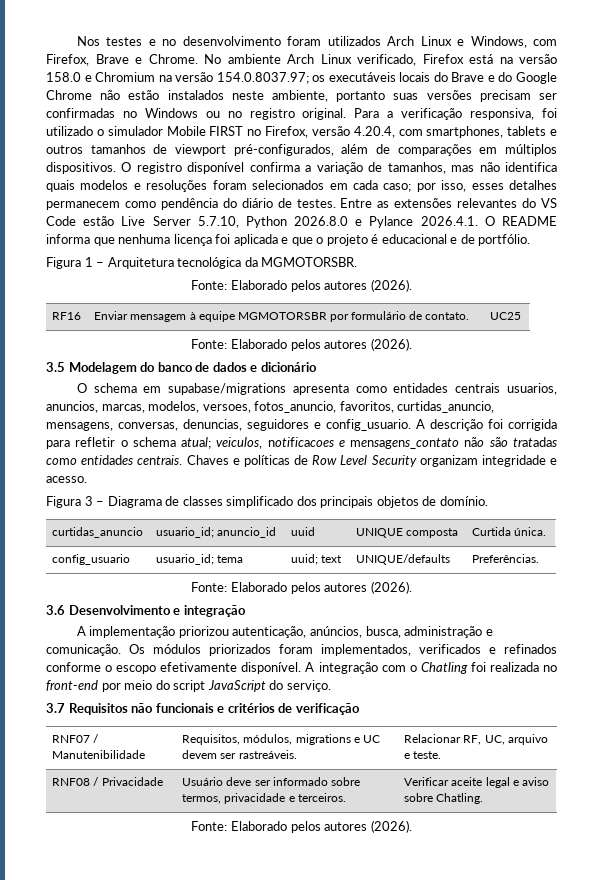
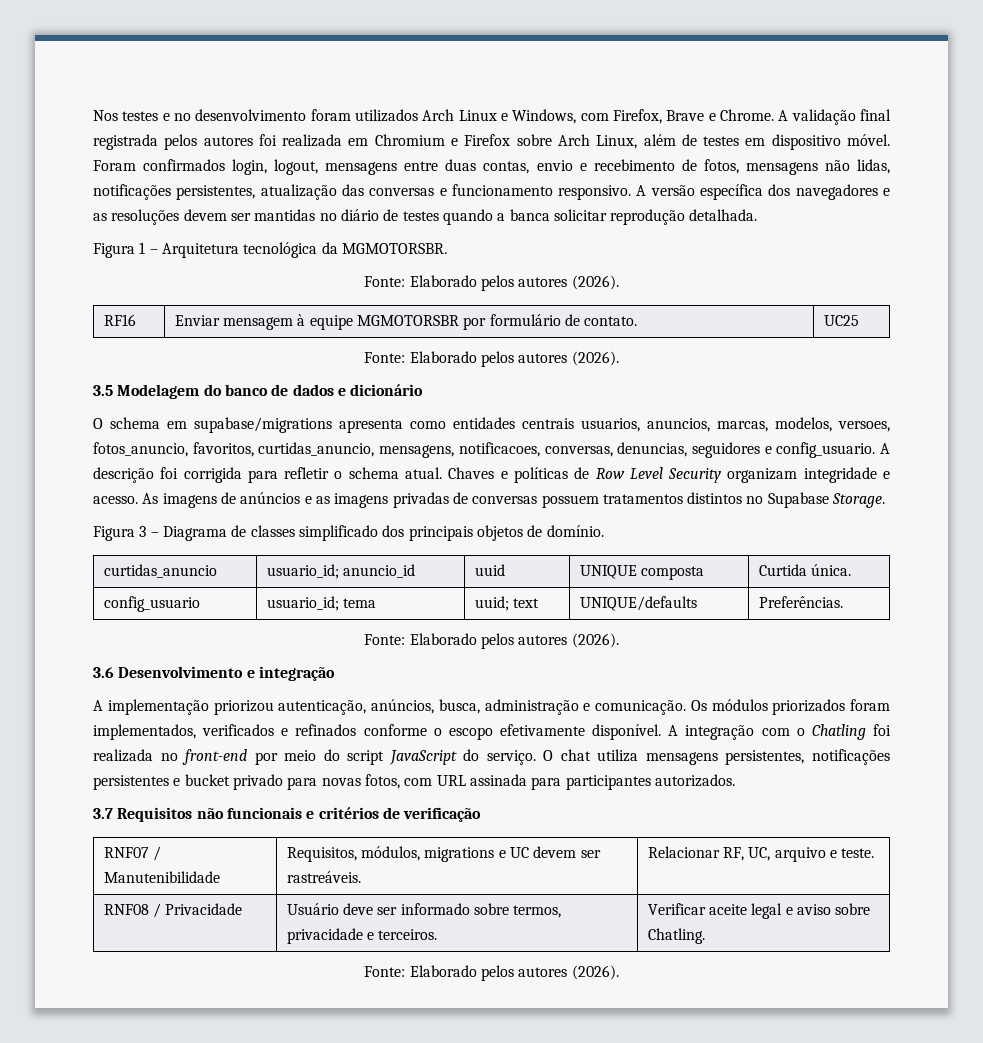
[204,54,557,66] [46,72,558,84] [46,90,557,102] [46,108,558,120] [46,126,557,138] [46,144,557,156] [46,162,557,174] [46,180,558,192] [46,198,558,210] [46,216,557,228] [46,234,531,246] No ambiente Arch Linux verificado, Firefox está na versão 158.0 e Chromium na versão 154.0.8037.97; os executáveis locais do Brave e do Google Chrome não estão instalados neste ambiente, portanto suas versões precisam ser confirmadas no Windows ou no registro original. Para a verificação responsiva, foi utilizado o simulador Mobile FIRST no Firefox, versão 4.20.4, com smartphones, tablets e outros tamanhos de viewport pré-configurados, além de comparações em múltiplos dispositivos. O registro disponível confirma a variação de tamanhos, mas não identifica quais modelos e resoluções foram selecionados em cada caso; por isso, esses detalhes permanecem como pendência do diário de testes. Entre as extensões relevantes do VS Code estão Live Server 5.7.10, Python 2026.8.0 e Pylance 2026.4.1. O README informa que nenhuma licença foi aplicada e que o projeto é educacional e de portfólio. -> [778,109,892,125] [93,134,890,150] [93,159,891,175] [93,184,890,200] [93,209,758,225] A validação final registrada pelos autores foi realizada em Chromium e Firefox sobre Arch Linux, além de testes em dispositivo móvel. Foram confirmados login, logout, mensagens entre duas contas, envio e recebimento de fotos, mensagens não lidas, notificações persistentes, atualização das conversas e funcionamento responsivo. A versão específica dos navegadores e as resoluções devem ser mantidas no diário de testes quando a banca solicitar reprodução detalhada.
(113, 426) none -> [458,442,540,457] notificacoes,
[181,437,557,449] [46,455,183,465] atual; veiculos, notificacoes e mensagens_contato não são tratadas como entidades centrais. -> [405,467,443,479] atual.
(87, 479) none -> [142,492,886,508] As imagens de anúncios e as imagens privadas de conversas possuem tratamentos distintos no Supabase Storage.
(331, 686) none -> [543,749,890,765] [93,774,735,790] O chat utiliza mensagens persistentes, notificações persistentes e bucket privado para novas fotos, com URL assinada para participantes autorizados.

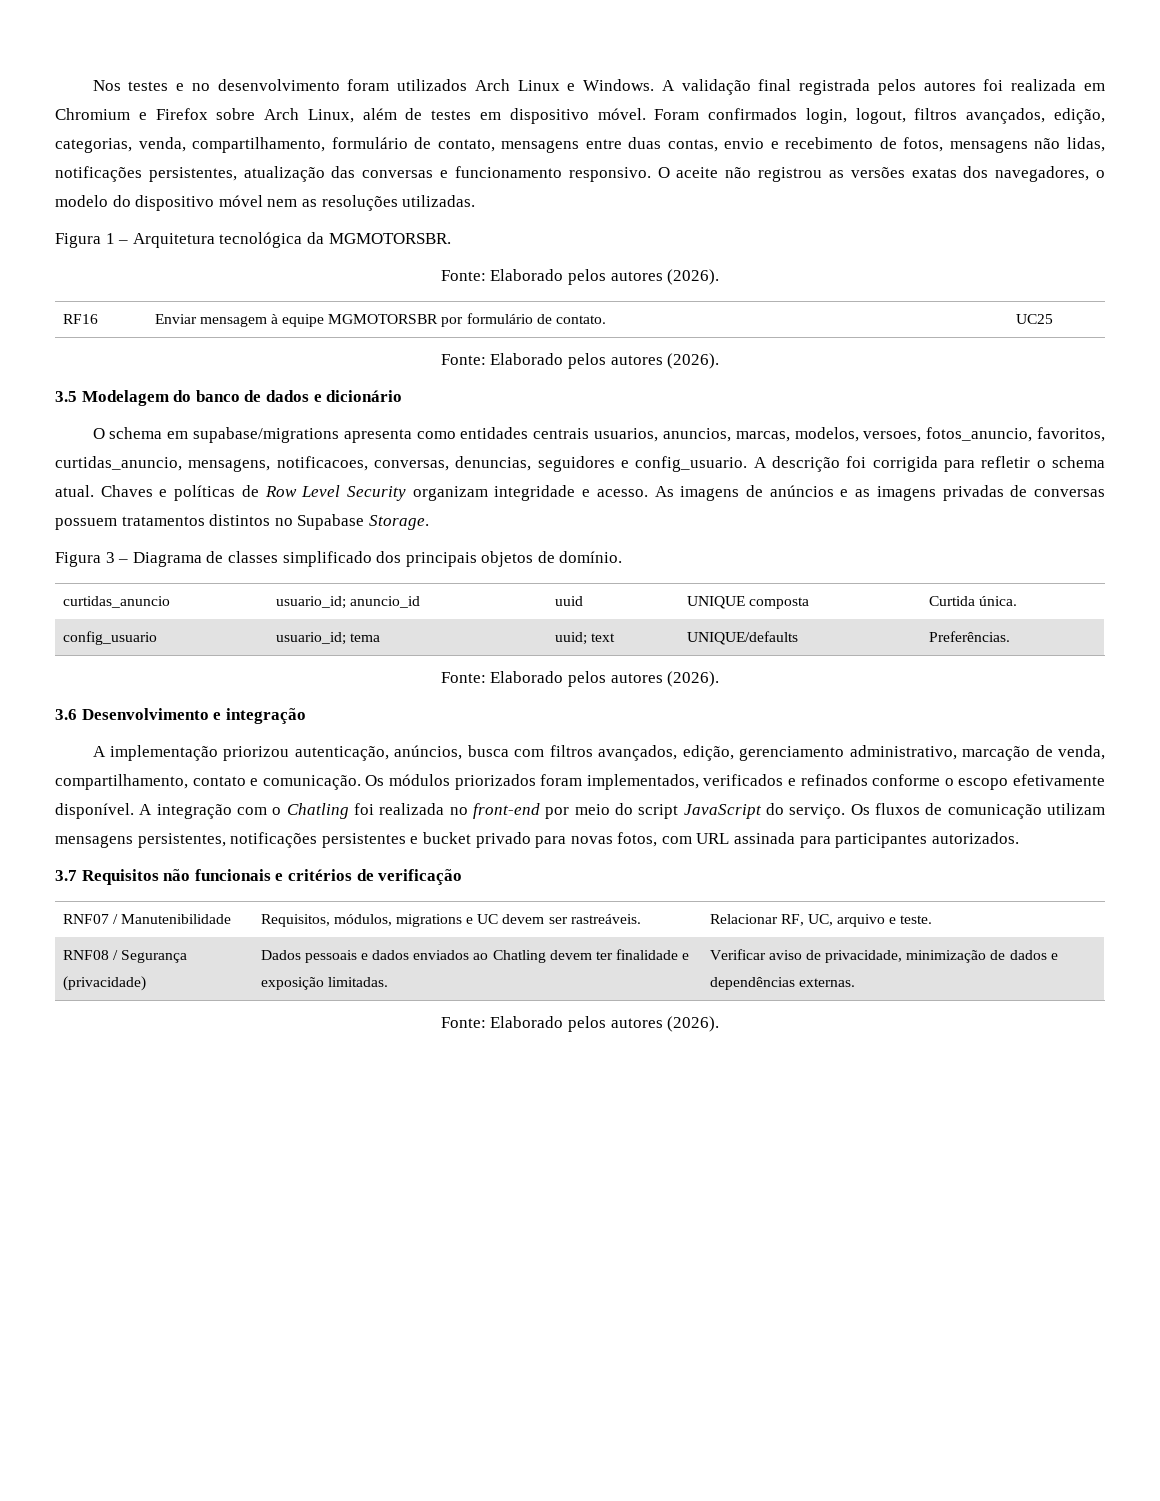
[512,109,774,124] Windows, com Firefox, Brave e Chrome. -> [583,79,655,91] Windows.
(319, 167) none -> [914,108,1106,124] [55,137,495,153] filtros avançados, edição, categorias, venda, compartilhamento, formulário de contato,
[636,184,890,200] [93,209,758,225] A versão específica dos navegadores e as resoluções devem ser mantidas no diário de testes quando a banca solicitar reprodução detalhada. -> [657,166,1106,182] [55,195,476,211] O aceite não registrou as versões exatas dos navegadores, o modelo do dispositivo móvel nem as resoluções utilizadas.
[438,699,579,715] busca, administração -> [467,745,1105,761] [55,774,246,790] busca com filtros avançados, edição, gerenciamento administrativo, marcação de venda, compartilhamento, contato
[543,749,639,762] O chat utiliza -> [850,803,1106,819] Os fluxos de comunicação utilizam
[165,903,243,915] [286,903,562,918] [286,928,438,944] [647,903,871,919] [647,928,705,944] Privacidade | Usuário deve ser informado sobre termos, privacidade e terceiros. | Verificar aceite legal e aviso sobre Chatling. -> [120,950,187,963] [62,976,146,991] [260,949,690,963] [260,977,388,990] [709,949,1058,963] [709,977,855,990] Segurança (privacidade) | Dados pessoais e dados enviados ao Chatling devem ter finalidade e exposição limitadas. | Verificar aviso de privacidade, minimização de dados e dependências externas.

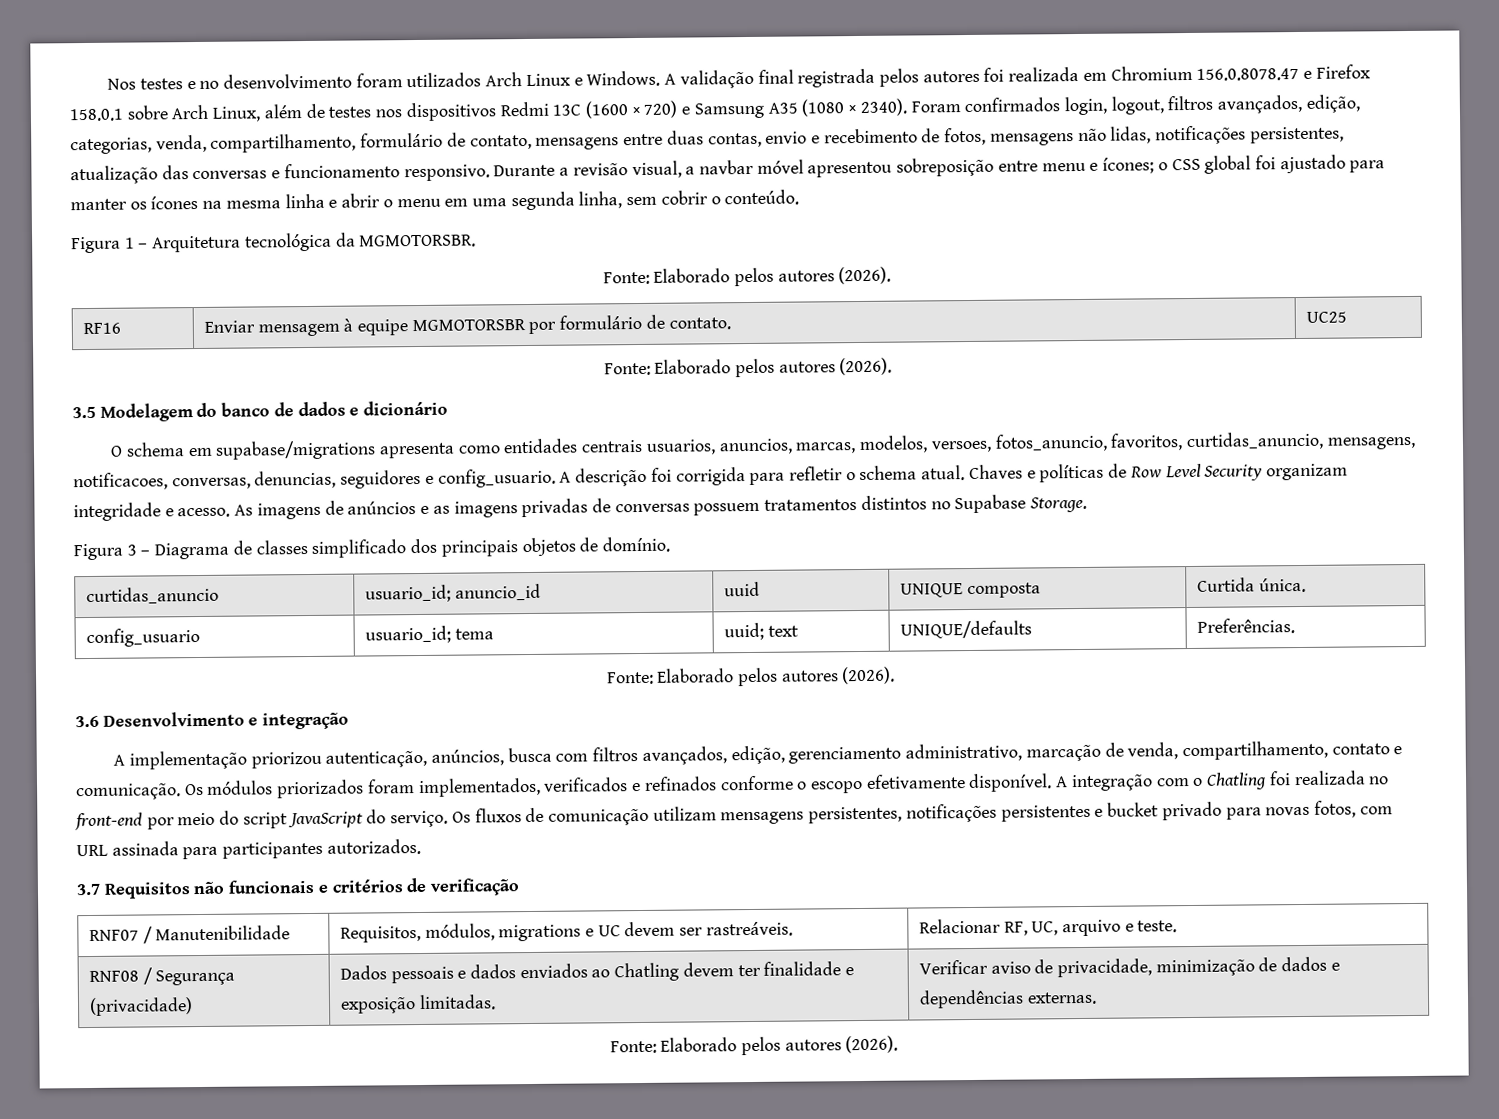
(130, 114) none -> [1196,67,1300,81] 156.0.8078.47
(208, 114) none -> [69,108,123,122] 158.0.1
[479,108,646,124] em dispositivo móvel. -> [375,98,907,122] nos dispositivos Redmi 13C (1600 × 720) e Samsung A35 (1080 × 2340).
[657,166,1106,182] [55,195,476,211] O aceite não registrou as versões exatas dos navegadores, o modelo do dispositivo móvel nem as resoluções utilizadas. -> [493,154,1386,179] [70,189,800,211] Durante a revisão visual, a navbar móvel apresentou sobreposição entre menu e ícones; o CSS global foi ajustado para manter os ícones na mesma linha e abrir o menu em uma segunda linha, sem cobrir o conteúdo.

